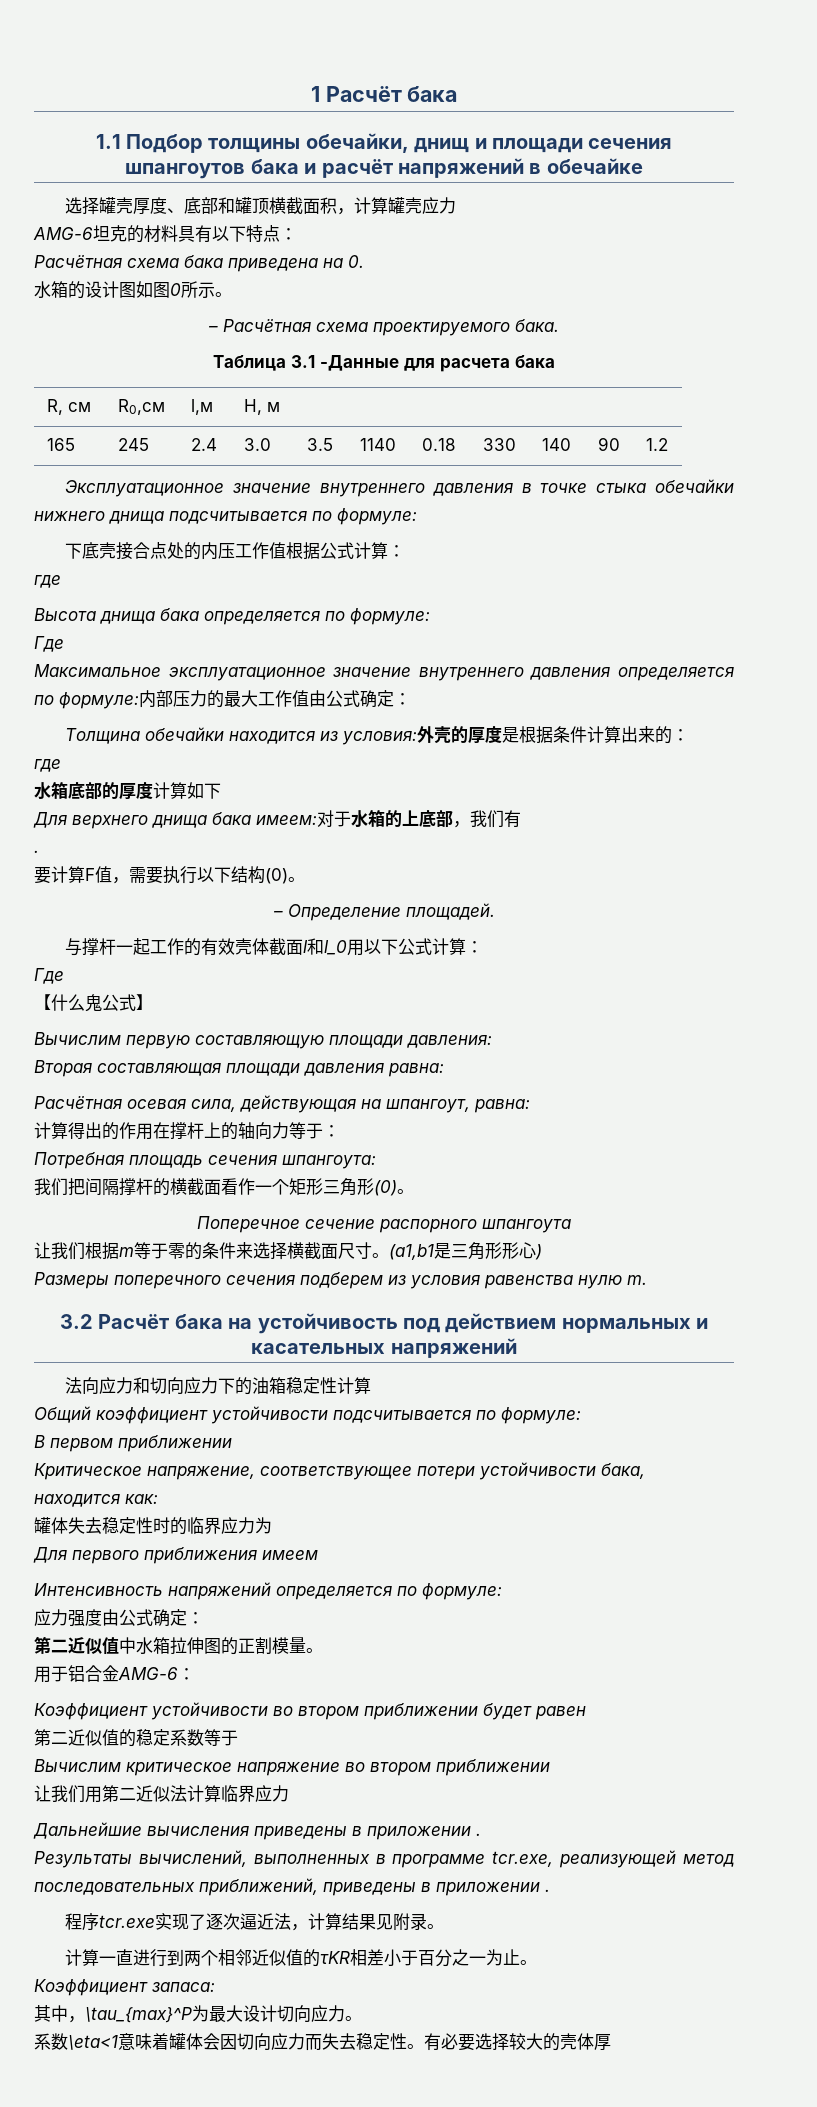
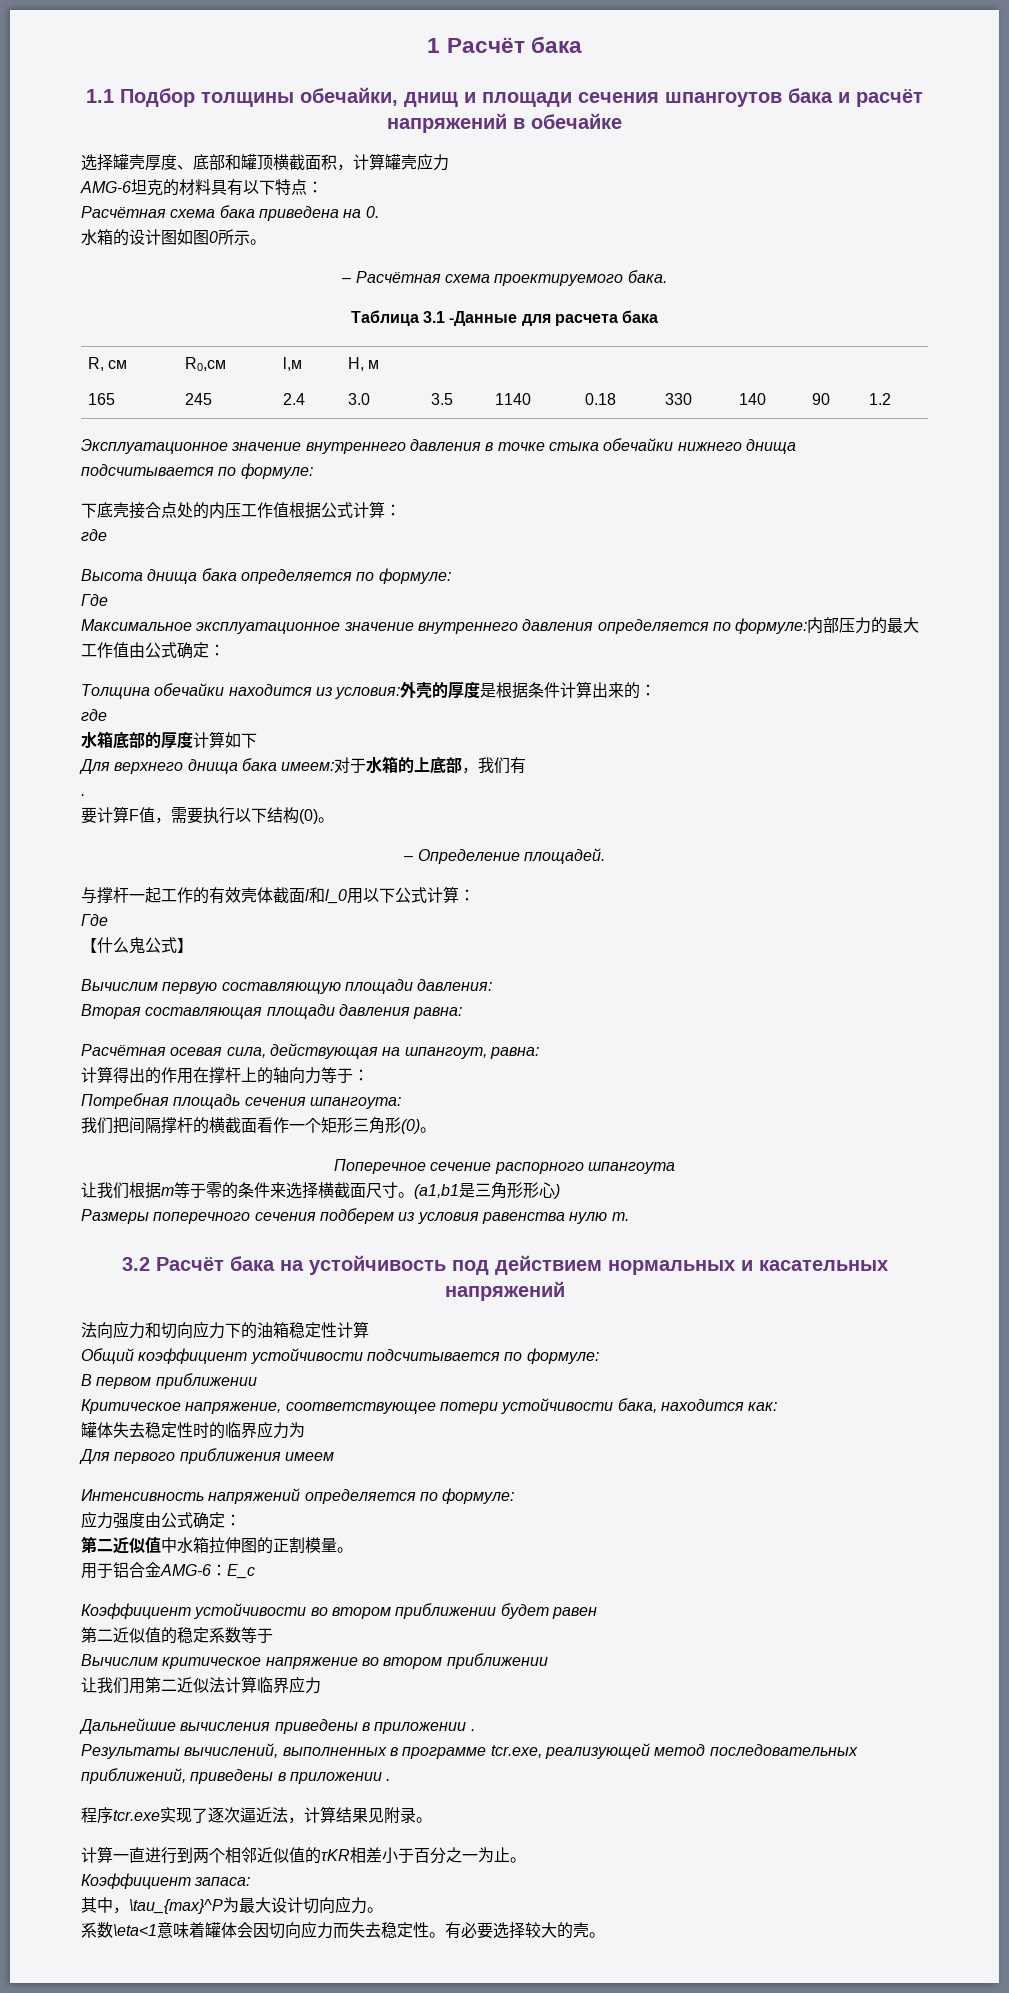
(195, 1674) none -> [227,1564,255,1579] E_c
[577,2033,611,2050] 体厚 -> [589,1932,605,1938] 。

